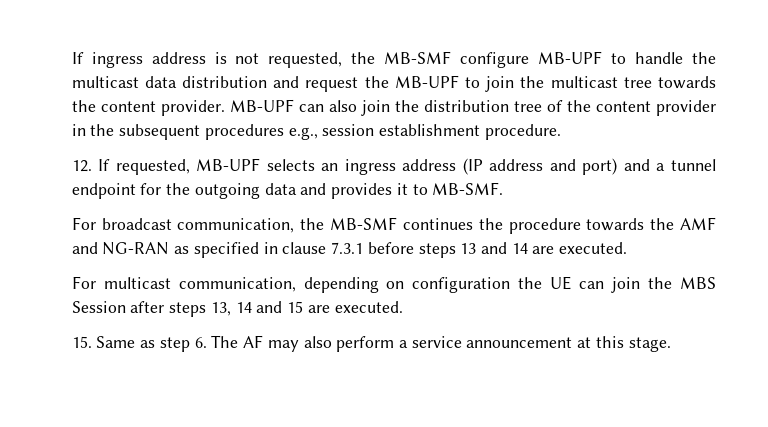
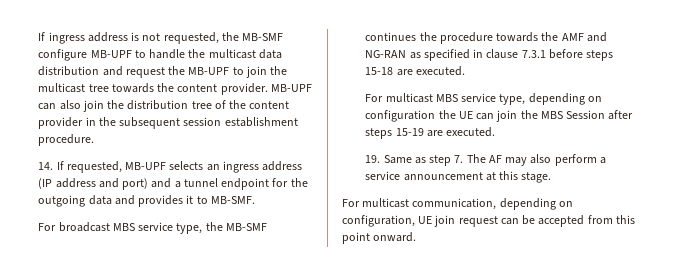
[204,124,318,140] procedures e.g., -> (181, 123) none
[71,160,92,172] 12. -> [38,162,54,170] 14.
[177,218,295,233] communication, -> [112,222,203,234] MBS service type,
[460,242,528,254] 13 and 14 -> [365,67,394,75] 15-18
[178,277,296,292] communication, -> [435,93,526,105] MBS service type,
[210,301,403,316] [71,336,92,348] 13, 14 and 15 are executed. // 15. -> [395,127,496,137] [365,155,381,163] 15-19 are executed. // 19.
[194,337,207,348] 6. -> [454,155,464,163] 7.
(671, 344) none -> [342,198,573,210] [342,215,635,227] [342,232,417,244] // For multicast communication, depending on configuration, UE join request can be accepted from this point onward.

